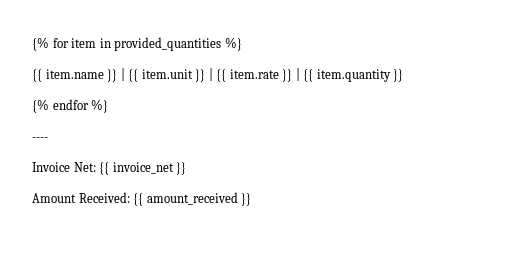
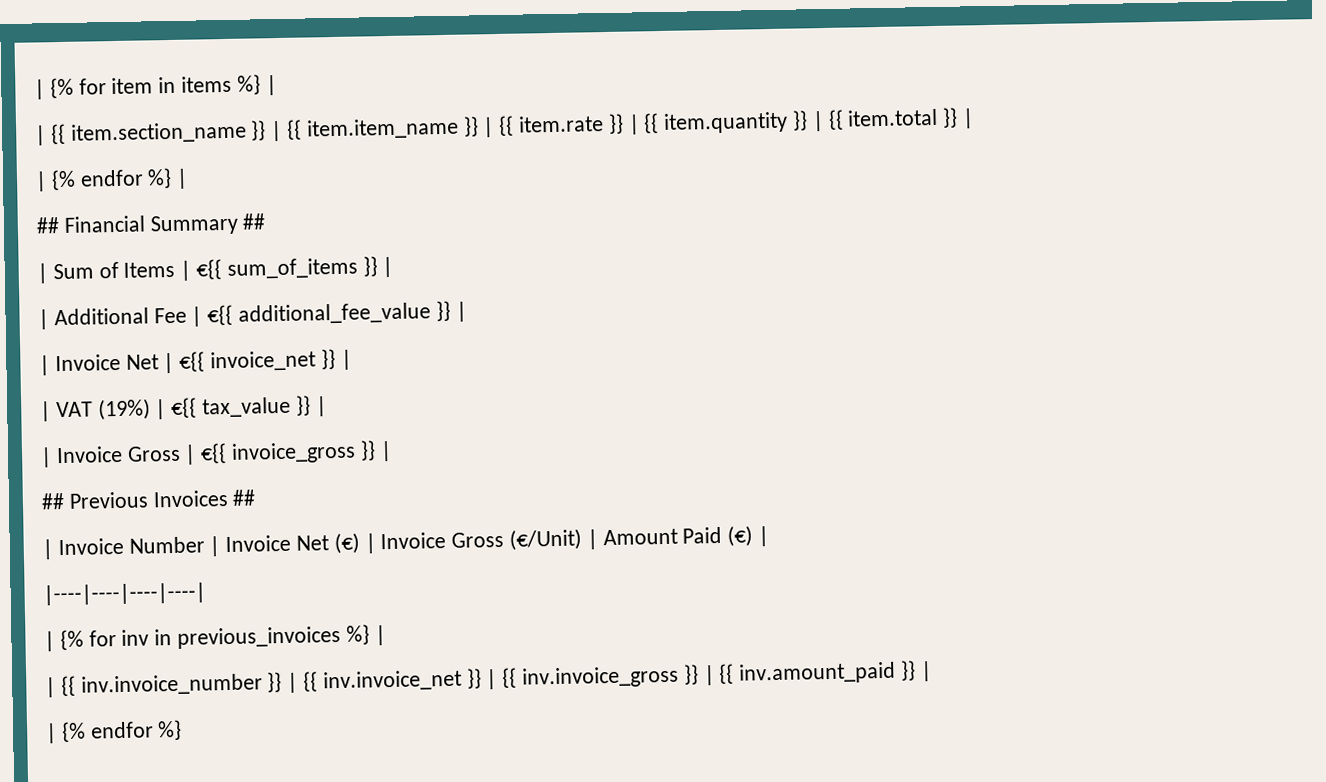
(32, 44) none -> [34,79,45,100] |
[114,37,242,51] [32,68,193,82] provided_quantities %} // {{ item.name }} | {{ item.unit -> [181,74,277,96] [35,117,459,146] items %} | // | {{ item.section_name }} | {{ item.item_name
[32,99,109,113] [32,137,48,141] [32,162,187,175] [32,192,252,206] // {% endfor %} // ---- // Invoice Net: {{ invoice_net }} // Amount Received: {{ amount_received }} -> [811,107,975,132] [35,167,189,192] [36,213,266,236] [37,256,394,284] [38,300,467,330] [39,349,352,376] [40,395,327,422] [40,440,392,468] [41,489,257,510] [42,525,770,560] [43,582,206,606] [44,624,386,652] [45,660,932,698] [45,719,183,744] | {{ item.total }} | // | {% endfor %} | // ## Financial Summary ## // | Sum of Items | €{{ sum_of_items }} | // | Additional Fee | €{{ additional_fee_value }} | // | Invoice Net | €{{ invoice_net }} | // | VAT (19%) | €{{ tax_value }} | // | Invoice Gross | €{{ invoice_gross }} | // ## Previous Invoices ## // | Invoice Number | Invoice Net (€) | Invoice Gross (€/Unit) | Amount Paid (€) | // |----|----|----|----| // | {% for inv in previous_invoices %} | // | {{ inv.invoice_number }} | {{ inv.invoice_net }} | {{ inv.invoice_gross }} | {{ inv.amount_paid }} | // | {% endfor %}

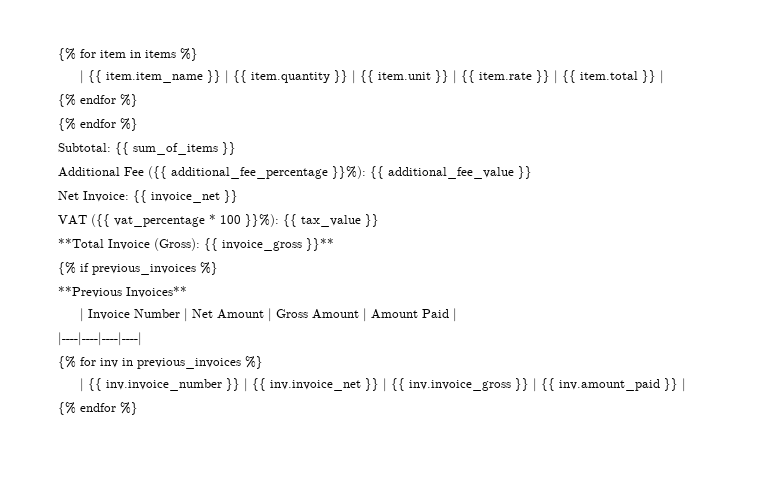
[34,79,45,100] | -> (58, 54) none
[265,75,277,96] [35,117,459,146] | // | {{ item.section_name }} | {{ item.item_name -> [80,70,432,84] // | {{ item.item_name }} | {{ item.quantity }} | {{ item.unit
[663,109,844,134] item.quantity }} | {{ -> (577, 76) none
[35,167,189,192] [36,213,266,236] [37,256,394,284] [38,300,467,330] [39,349,352,376] [40,395,327,422] [40,440,392,468] [41,489,257,510] [42,528,583,560] | {% endfor %} | // ## Financial Summary ## // | Sum of Items | €{{ sum_of_items }} | // | Additional Fee | €{{ additional_fee_value }} | // | Invoice Net | €{{ invoice_net }} | // | VAT (19%) | €{{ tax_value }} | // | Invoice Gross | €{{ invoice_gross }} | // ## Previous Invoices ## // | Invoice Number | Invoice Net (€) | Invoice Gross (€/Unit) -> [58,94,138,107] [58,118,138,131] [58,142,236,155] [58,166,532,179] [58,190,238,203] [58,214,379,227] [58,238,334,251] [58,262,218,275] [58,286,187,298] [80,308,360,322] {% endfor %} // {% endfor %} // Subtotal: {{ sum_of_items }} // Additional Fee ({{ additional_fee_percentage }}%): {{ additional_fee_value }} // Net Invoice: {{ invoice_net }} // VAT ({{ vat_percentage * 100 }}%): {{ tax_value }} // **Total Invoice (Gross): {{ invoice_gross }}** // {% if previous_invoices %} // **Previous Invoices** // | Invoice Number | Net Amount | Gross Amount
[727,525,754,547] (€) -> (450, 313) none
[44,631,55,652] | -> (142, 339) none
[374,625,386,646] | -> (263, 362) none
[45,723,57,744] | -> (687, 385) none

